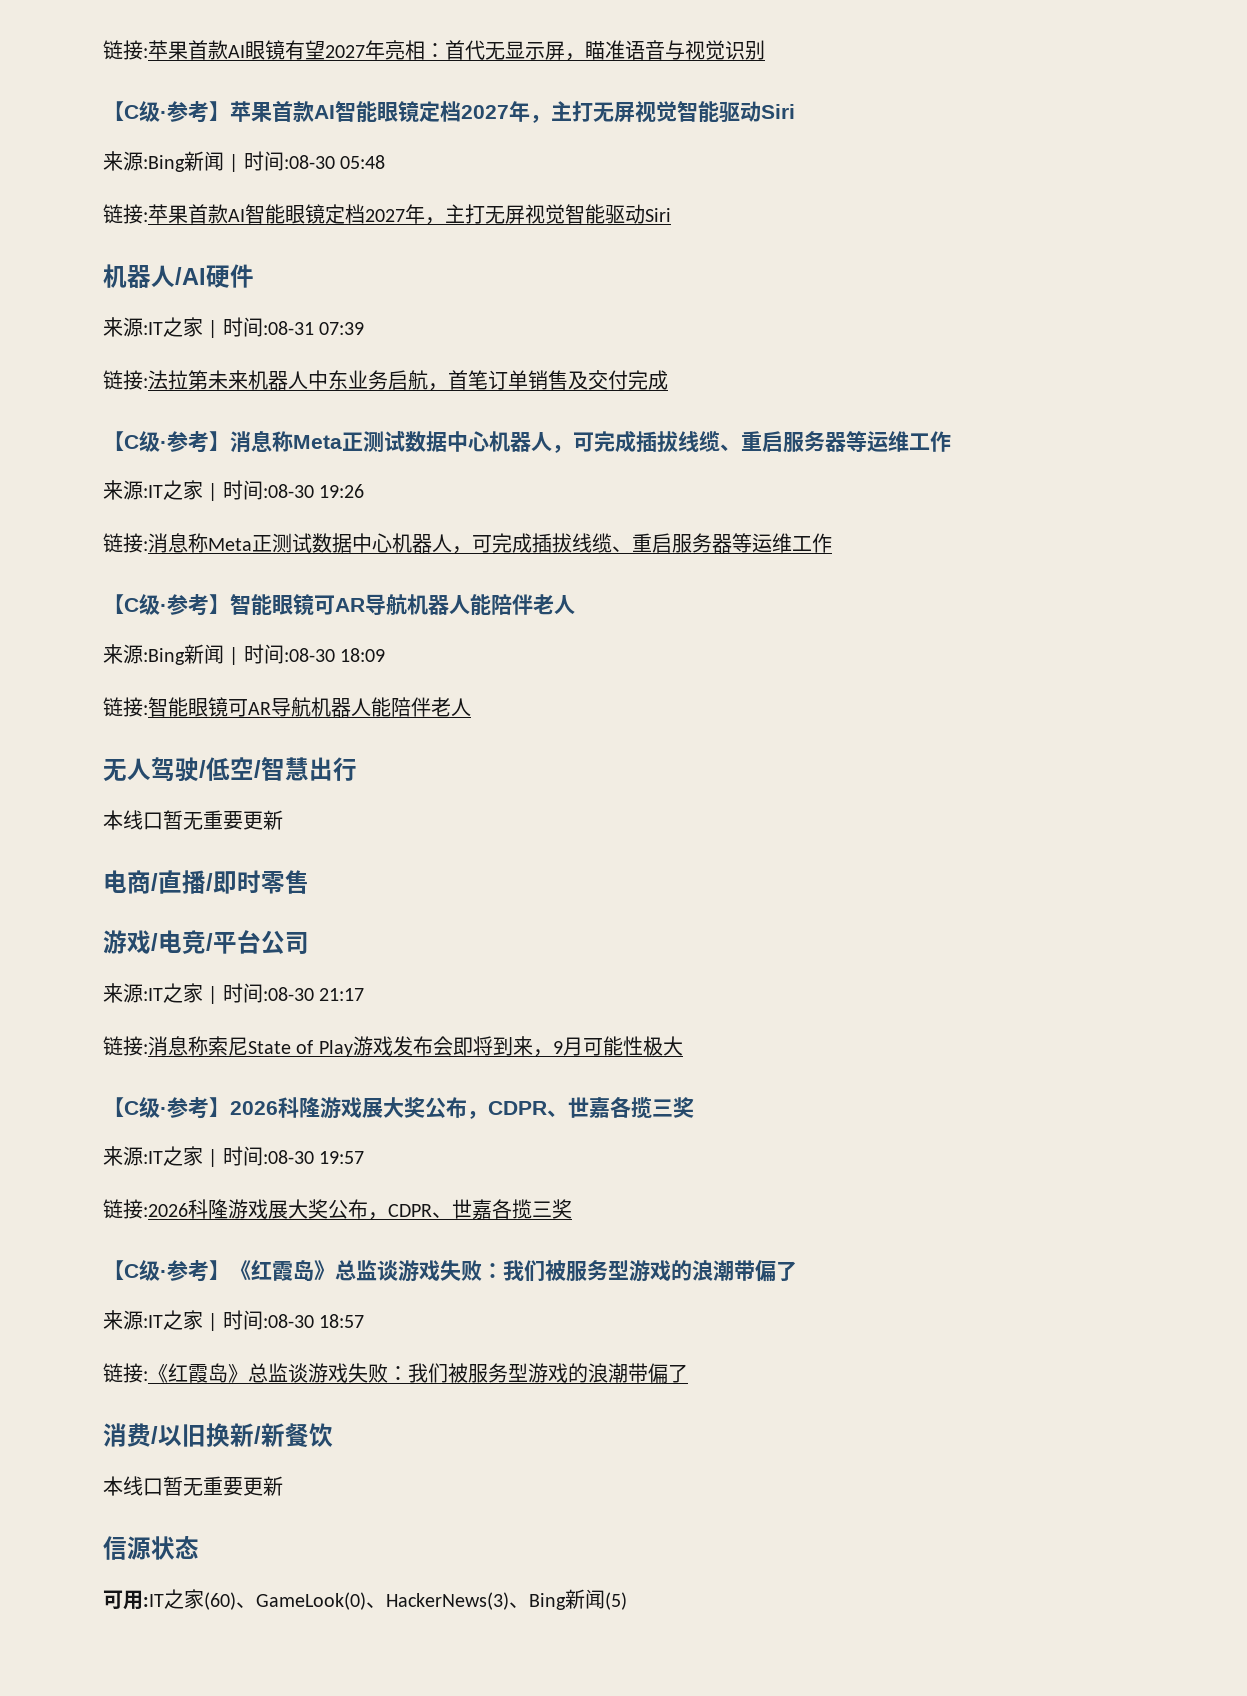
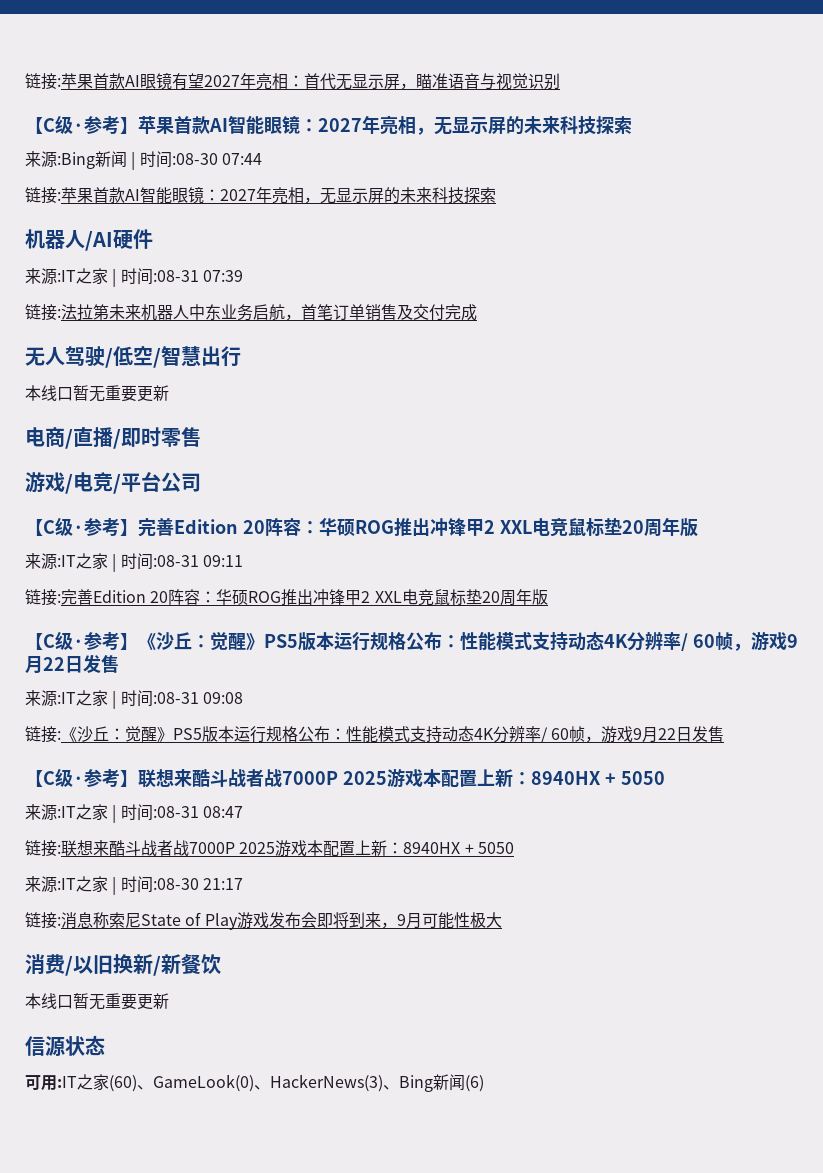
[419,101,795,123] [103,151,386,172] 定档2027年，主打无屏视觉智能驱动Siri // 来源:Bing新闻 | 时间:08-30 05:48 -> [300,115,632,135] [25,151,262,170] ：2027年亮相，无显示屏的未来科技探索 // 来源:Bing新闻 | 时间:08-30 07:44
[325,204,671,225] 定档2027年，主打无屏视觉智能驱动Siri -> [204,187,496,204] ：2027年亮相，无显示屏的未来科技探索
[103,430,951,453] [103,480,365,501] [103,533,832,554] [103,594,575,616] [103,644,386,665] [103,697,471,717] // 【C级·参考】消息称Meta正测试数据中心机器人，可完成插拔线缆、重启服务器等运维工作 // 来源:IT之家 | 时间:08-30 19:26 // 链接:消息称Meta正测试数据中心机器人，可完成插拔线缆、重启服务器等运维工作 // 【C级·参考】智能眼镜可AR导航机器人能陪伴老人 // 来源:Bing新闻 | 时间:08-30 18:09 // 链接:智能眼镜可AR导航机器人能陪伴老人 -> (477, 312) none
(309, 943) none -> [25,517,698,537] [25,553,243,572] [25,589,548,606] [25,631,798,651] [25,654,119,674] [25,690,243,709] [25,726,725,743] [25,768,665,788] [25,804,243,823] [25,840,514,857] // 【C级·参考】完善Edition 20阵容：华硕ROG推出冲锋甲2 XXL电竞鼠标垫20周年版 // 来源:IT之家 | 时间:08-31 09:11 // 链接:完善Edition 20阵容：华硕ROG推出冲锋甲2 XXL电竞鼠标垫20周年版 // 【C级·参考】《沙丘：觉醒》PS5版本运行规格公布：性能模式支持动态4K分辨率/ 60帧，游戏9月22日发售 // 来源:IT之家 | 时间:08-31 09:08 // 链接:《沙丘：觉醒》PS5版本运行规格公布：性能模式支持动态4K分辨率/ 60帧，游戏9月22日发售 // 【C级·参考】联想来酷斗战者战7000P 2025游戏本配置上新：8940HX + 5050 // 来源:IT之家 | 时间:08-31 08:47 // 链接:联想来酷斗战者战7000P 2025游戏本配置上新：8940HX + 5050
[103,1096,694,1119] [103,1146,365,1167] [103,1199,572,1220] [103,1260,797,1282] [103,1310,365,1331] [103,1363,688,1384] // 【C级·参考】2026科隆游戏展大奖公布，CDPR、世嘉各揽三奖 // 来源:IT之家 | 时间:08-30 19:57 // 链接:2026科隆游戏展大奖公布，CDPR、世嘉各揽三奖 // 【C级·参考】《红霞岛》总监谈游戏失败：我们被服务型游戏的浪潮带偏了 // 来源:IT之家 | 时间:08-30 18:57 // 链接:《红霞岛》总监谈游戏失败：我们被服务型游戏的浪潮带偏了 -> (502, 920) none
[605,1592,627,1610] (5) -> [465,1075,484,1092] (6)

